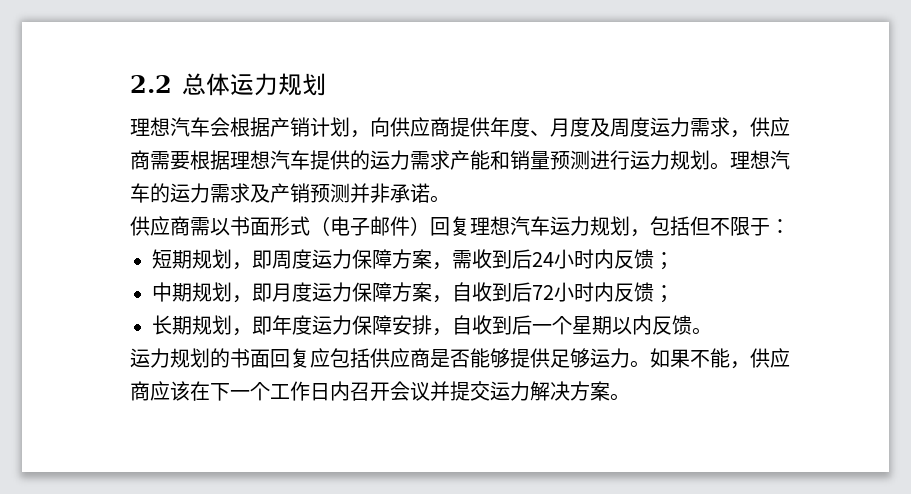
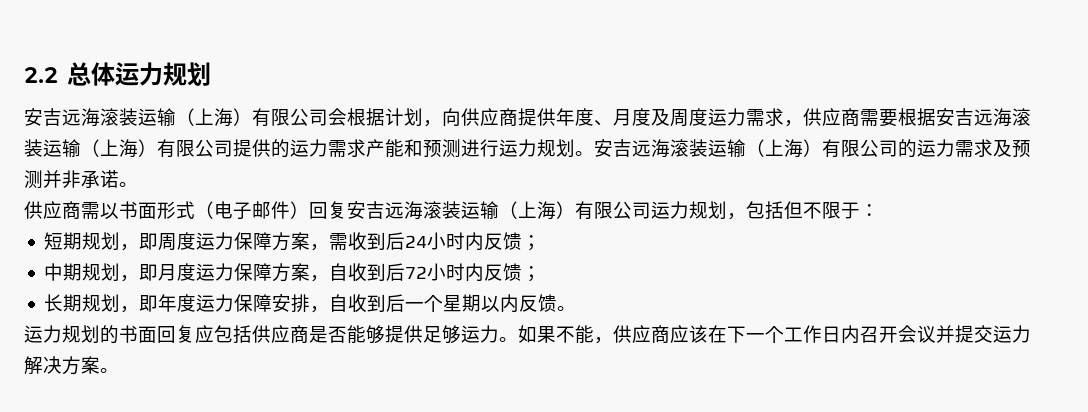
[130,117,310,137] 理想汽车会根据产销 -> [24,108,385,127] 安吉远海滚装运输（上海）有限公司会根据
[230,150,310,170] 理想汽车 -> [936,108,1031,127] [24,139,233,158] 安吉远海滚装运输（上海）有限公司
[510,150,550,170] 销量 -> (423, 148) none
[730,150,790,170] [130,183,150,203] 理想汽车 -> [594,139,898,158] 安吉远海滚装运输（上海）有限公司
[270,183,310,203] 产销 -> (1012, 148) none
[470,216,550,236] 理想汽车 -> [347,201,651,220] 安吉远海滚装运输（上海）有限公司

